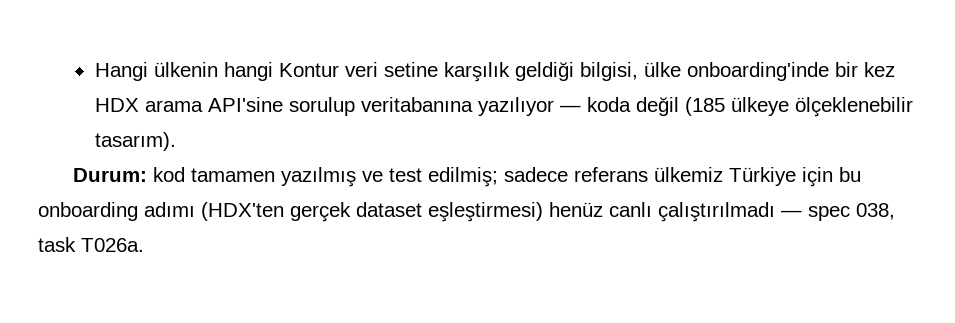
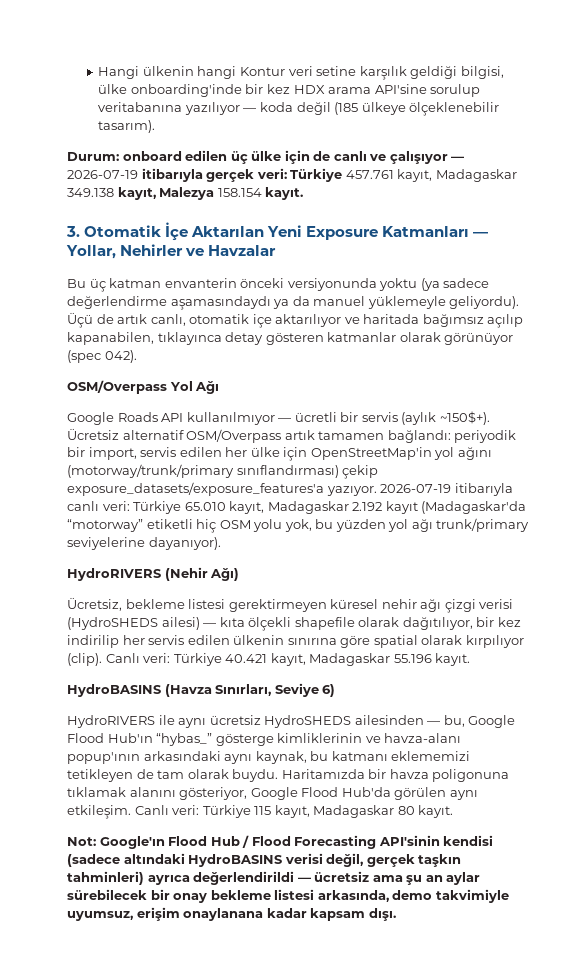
[152,167,861,187] [38,202,895,222] [38,237,144,252] kod tamamen yazılmış ve test edilmiş; sadece referans ülkemiz Türkiye için bu onboarding adımı (HDX'ten gerçek dataset eşleştirmesi) henüz canlı çalıştırılmadı — spec 038, task T026a. -> [122,150,465,164] [67,168,517,182] [67,187,304,200] [66,222,489,241] [66,244,277,259] [67,278,490,292] [67,296,520,310] [67,312,524,328] [67,332,514,345] [67,350,137,363] [67,380,220,394] [67,411,490,425] [67,428,517,443] [67,447,492,461] [67,464,379,479] [67,482,513,496] [67,501,527,514] [67,518,530,533] [67,537,221,550] [67,567,240,581] [67,597,514,613] [67,617,521,631] [67,635,524,648] [67,653,471,666] [67,683,336,697] [67,715,516,728] [67,733,462,746] [67,751,471,764] [67,769,510,782] [67,787,478,800] [67,805,454,819] [67,835,494,849] [67,853,462,867] [67,871,481,885] [67,889,509,903] [67,907,396,921] onboard edilen üç ülke için de canlı ve çalışıyor — 2026-07-19 itibarıyla gerçek veri: Türkiye 457.761 kayıt, Madagaskar 349.138 kayıt, Malezya 158.154 kayıt. // 3. Otomatik İçe Aktarılan Yeni Exposure Katmanları — Yollar, Nehirler ve Havzalar // Bu üç katman envanterin önceki versiyonunda yoktu (ya sadece değerlendirme aşamasındaydı ya da manuel yüklemeyle geliyordu). Üçü de artık canlı, otomatik içe aktarılıyor ve haritada bağımsız açılıp kapanabilen, tıklayınca detay gösteren katmanlar olarak görünüyor (spec 042). // OSM/Overpass Yol Ağı // Google Roads API kullanılmıyor — ücretli bir servis (aylık ~150$+). Ücretsiz alternatif OSM/Overpass artık tamamen bağlandı: periyodik bir import, servis edilen her ülke için OpenStreetMap'in yol ağını (motorway/trunk/primary sınıflandırması) çekip exposure_datasets/exposure_features'a yazıyor. 2026-07-19 itibarıyla canlı veri: Türkiye 65.010 kayıt, Madagaskar 2.192 kayıt (Madagaskar'da “motorway” etiketli hiç OSM yolu yok, bu yüzden yol ağı trunk/primary seviyelerine dayanıyor). // HydroRIVERS (Nehir Ağı) // Ücretsiz, bekleme listesi gerektirmeyen küresel nehir ağı çizgi verisi (HydroSHEDS ailesi) — kıta ölçekli shapefile olarak dağıtılıyor, bir kez indirilip her servis edilen ülkenin sınırına göre spatial olarak kırpılıyor (clip). Canlı veri: Türkiye 40.421 kayıt, Madagaskar 55.196 kayıt. // HydroBASINS (Havza Sınırları, Seviye 6) // HydroRIVERS ile aynı ücretsiz HydroSHEDS ailesinden — bu, Google Flood Hub'ın “hybas_” gösterge kimliklerinin ve havza-alanı popup'ının arkasındaki aynı kaynak, bu katmanı eklememizi tetikleyen de tam olarak buydu. Haritamızda bir havza poligonuna tıklamak alanını gösteriyor, Google Flood Hub'da görülen aynı etkileşim. Canlı veri: Türkiye 115 kayıt, Madagaskar 80 kayıt. // Not: Google'ın Flood Hub / Flood Forecasting API'sinin kendisi (sadece altındaki HydroBASINS verisi değil, gerçek taşkın tahminleri) ayrıca değerlendirildi — ücretsiz ama şu an aylar sürebilecek bir onay bekleme listesi arkasında, demo takvimiyle uyumsuz, erişim onaylanana kadar kapsam dışı.

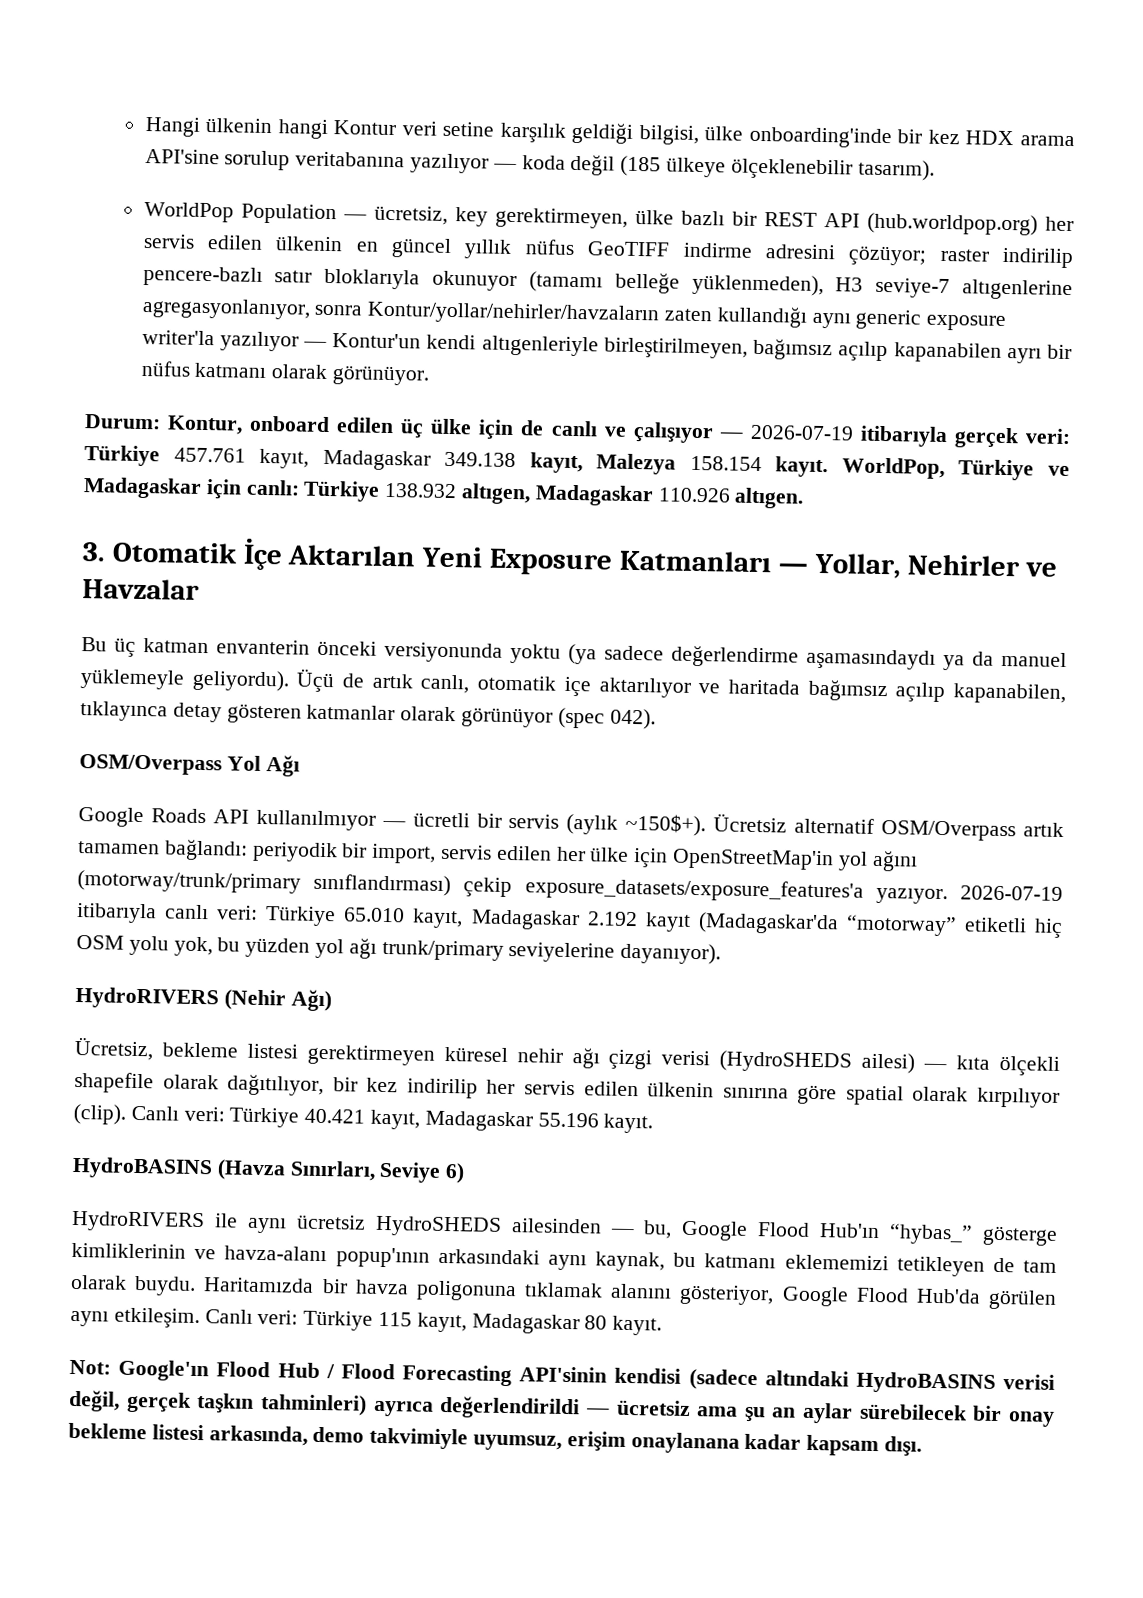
(156, 126) none -> [143,201,1074,236] [142,233,1073,269] [142,265,1074,301] [141,297,1007,332] [141,329,1072,364] [140,360,430,386] // WorldPop Population — ücretsiz, key gerektirmeyen, ülke bazlı bir REST API (hub.worldpop.org) her servis edilen ülkenin en güncel yıllık nüfus GeoTIFF indirme adresini çözüyor; raster indirilip pencere-bazlı satır bloklarıyla okunuyor (tamamı belleğe yüklenmeden), H3 seviye-7 altıgenlerine agregasyonlanıyor, sonra Kontur/yollar/nehirler/havzaların zaten kullandığı aynı generic exposure writer'la yazılıyor — Kontur'un kendi altıgenleriyle birleştirilmeyen, bağımsız açılıp kapanabilen ayrı bir nüfus katmanı olarak görünüyor.
(119, 156) none -> [167,415,244,435] Kontur,
(304, 193) none -> [841,457,1070,481] [83,477,805,509] WorldPop, Türkiye ve Madagaskar için canlı: Türkiye 138.932 altıgen, Madagaskar 110.926 altıgen.

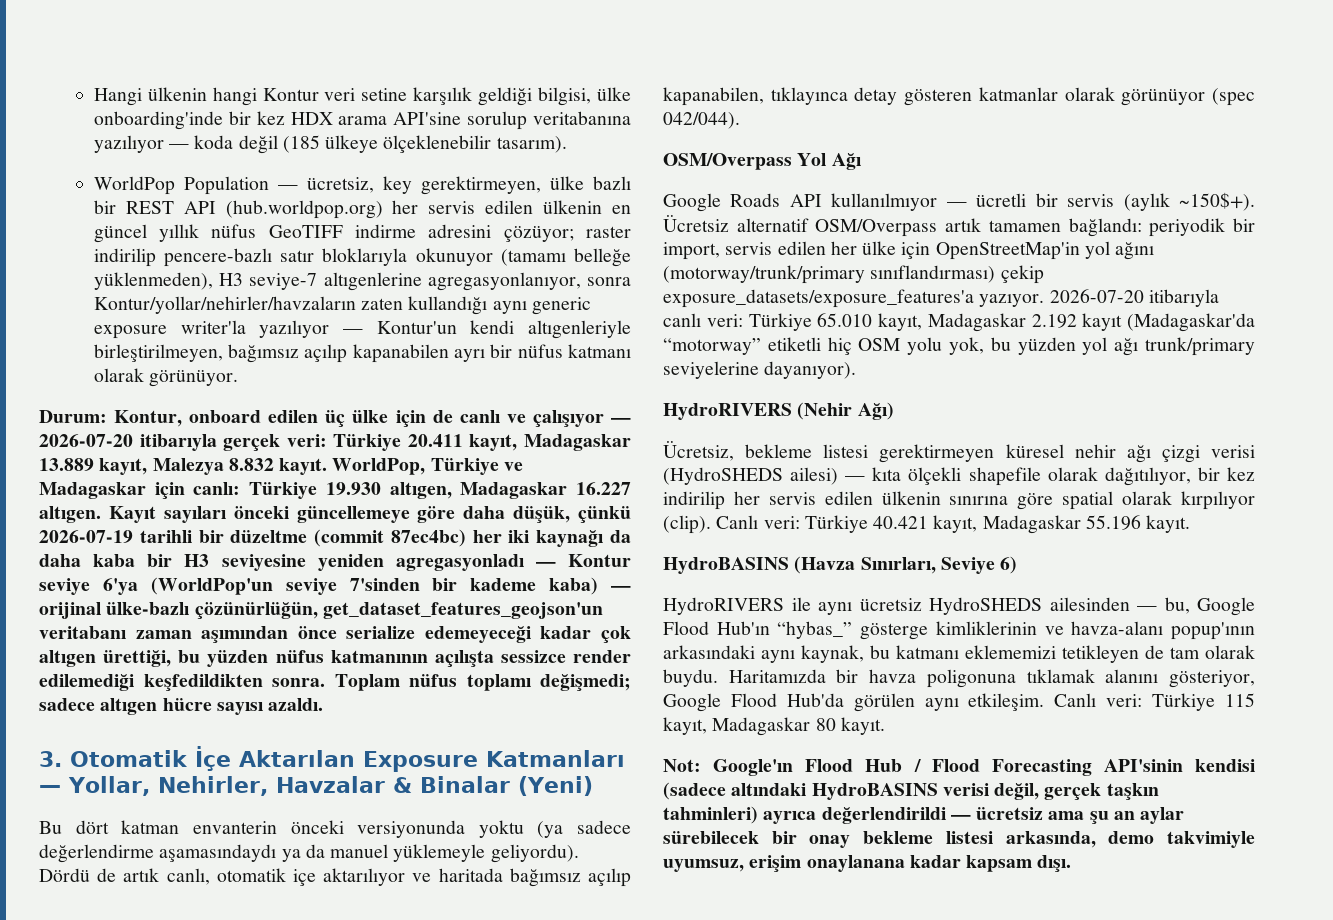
[749,424,854,441] 2026-07-19 -> [39,434,133,447] 2026-07-20
[173,447,517,471] 457.761 kayıt, Madagaskar 349.138 -> [407,434,631,451] [39,458,94,471] 20.411 kayıt, Madagaskar 13.889
[689,455,762,472] 158.154 -> [228,458,274,471] 8.832
[384,482,458,499] 138.932 -> [325,482,381,495] 19.930
[657,487,731,503] 110.926 -> [576,482,631,495] 16.227
(805, 498) none -> [108,506,631,523] [39,529,631,547] [39,554,631,571] [39,577,631,595] [39,602,603,619] [39,626,631,643] [39,650,631,667] [39,674,631,691] [39,698,324,715] Kayıt sayıları önceki güncellemeye göre daha düşük, çünkü 2026-07-19 tarihli bir düzeltme (commit 87ec4bc) her iki kaynağı da daha kaba bir H3 seviyesine yeniden agregasyonladı — Kontur seviye 6'ya (WorldPop'un seviye 7'sinden bir kademe kaba) — orijinal ülke-bazlı çözünürlüğün, get_dataset_features_geojson'un veritabanı zaman aşımından önce serialize edemeyeceği kadar çok altıgen ürettiği, bu yüzden nüfus katmanının açılışta sessizce render edilemediği keşfedildikten sonra. Toplam nüfus toplamı değişmedi; sadece altıgen hücre sayısı azaldı.
[421,546,484,568] Yeni -> (355, 758) none
[907,553,1058,577] Nehirler ve -> [157,776,268,796] Nehirler,
(200, 589) none -> [392,776,593,796] & Binalar (Yeni)
[114,637,136,657] üç -> [75,820,109,834] dört
[296,668,336,693] Üçü -> [39,868,90,882] Dördü
[609,708,656,730] 042). -> [663,112,740,129] 042/044).
[960,885,1063,901] 2026-07-19 -> [1049,289,1144,303] 2026-07-20

